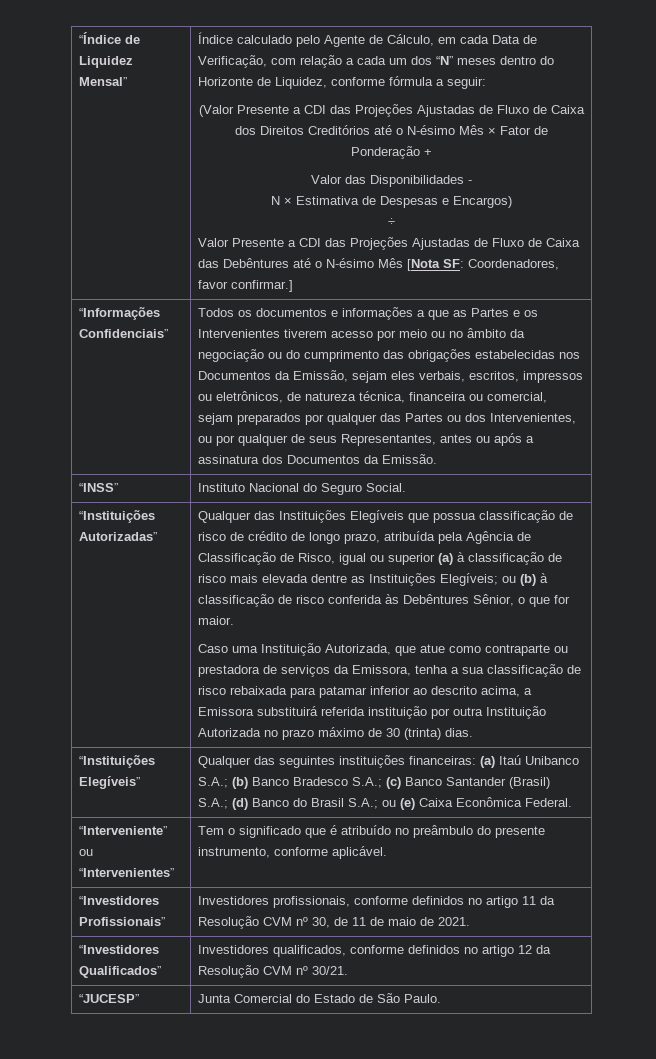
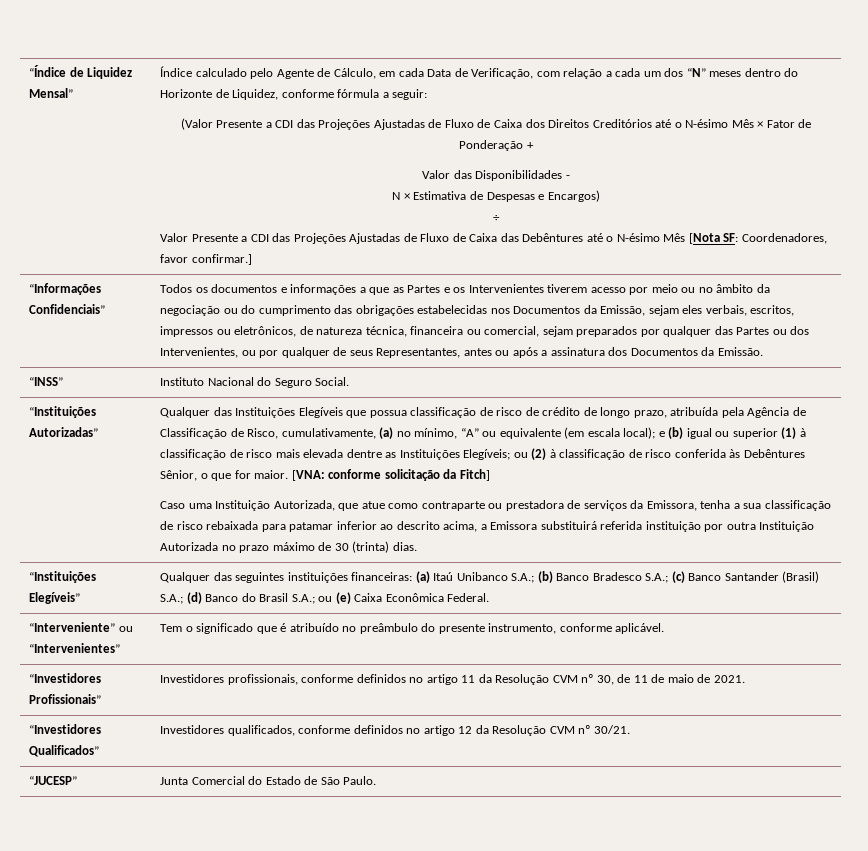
(336, 558) none -> [281,427,684,439] cumulativamente, (a) no mínimo, “A” ou equivalente (em escala local); e (b)
[438,553,454,565] (a) -> [781,427,797,439] (1)
[520,574,537,586] (b) -> [531,448,547,460] (2)
(235, 620) none -> [291,469,490,481] [VNA: conforme solicitação da Fitch]

